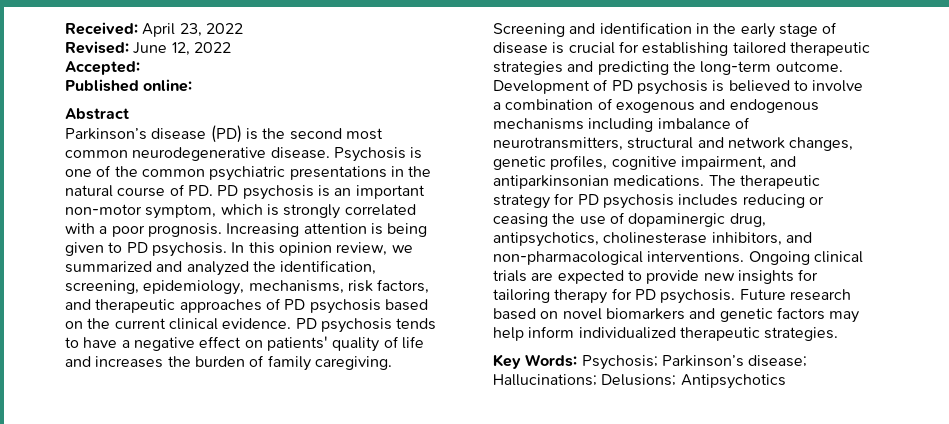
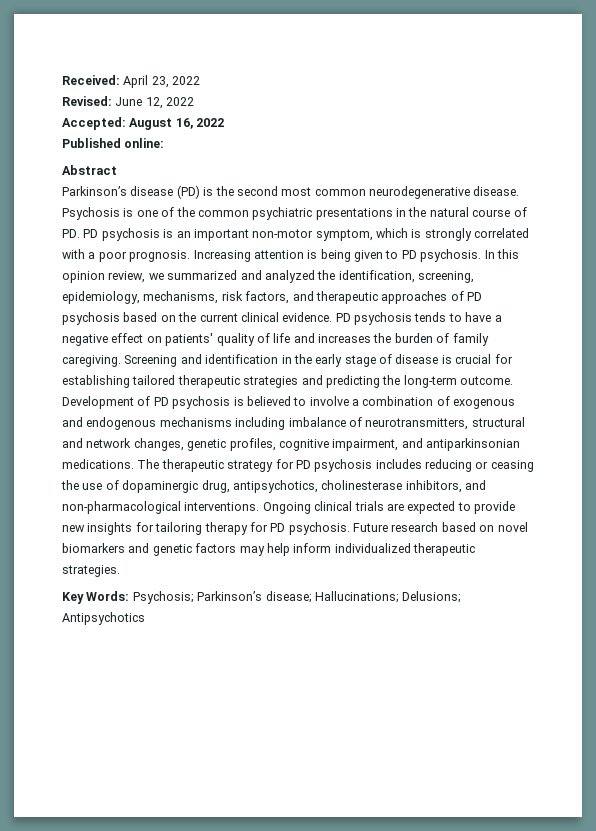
(140, 68) none -> [129,118,225,130] August 16, 2022

